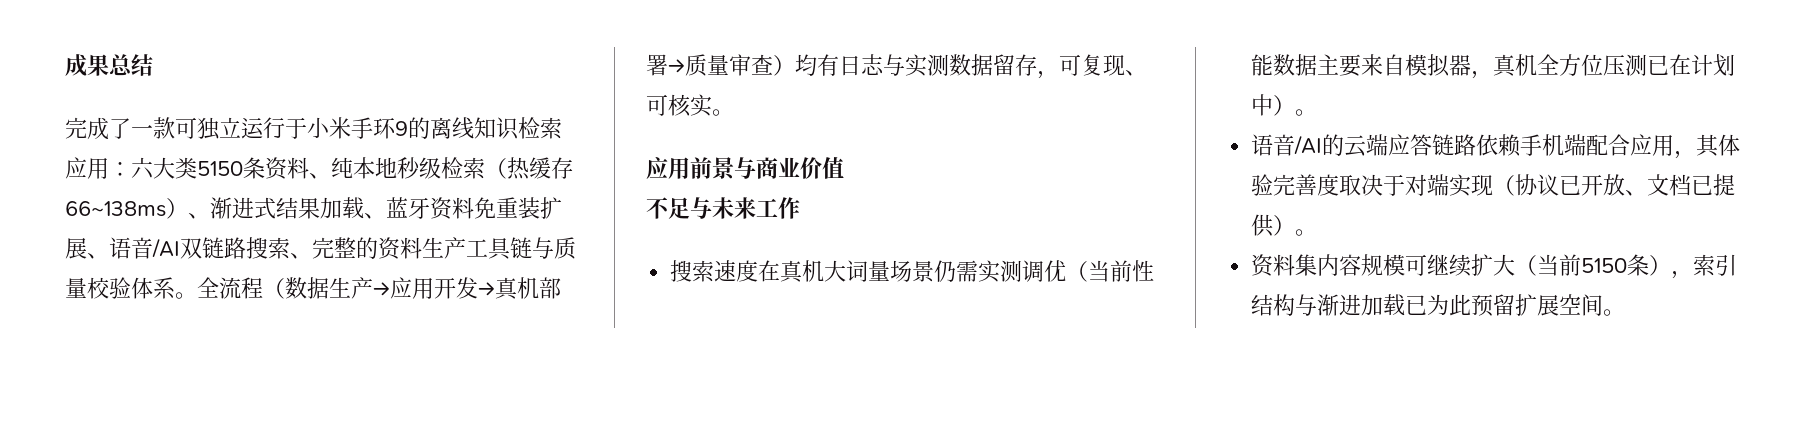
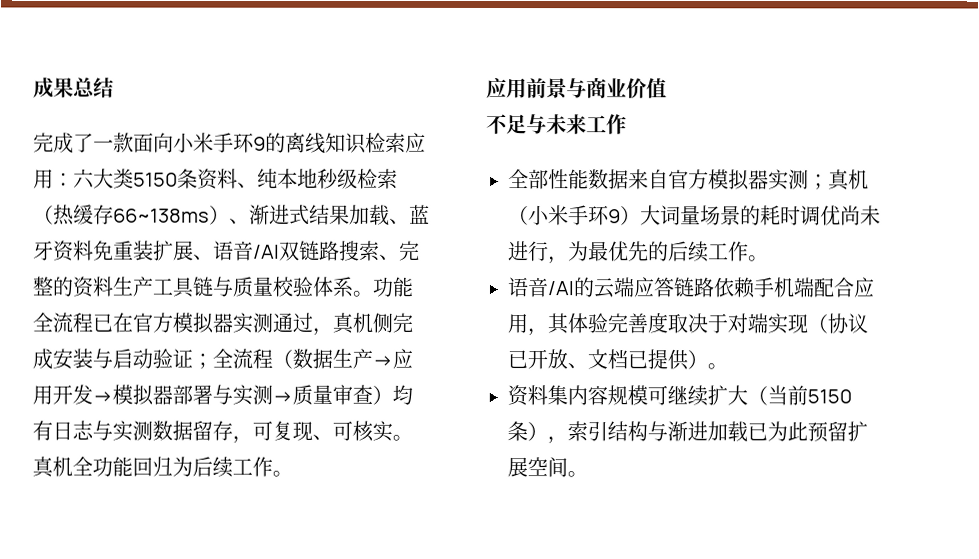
[175,117,307,140] 可独立运行于 -> [133,132,174,153] 面向
(197, 295) none -> [372,276,414,297] [32,312,413,336] [32,348,213,370] 功能全流程已在官方模拟器实测通过，真机侧完成安装与启动验证；
[495,277,561,300] [646,54,668,76] 真机部署 -> [112,384,273,406] 模拟器部署与实测
(734, 112) none -> [32,456,293,478] 真机全功能回归为后续工作。
[670,260,1155,283] [1251,54,1736,79] [1251,94,1296,116] 搜索速度在真机大词量场景仍需实测调优（当前性能数据主要来自模拟器，真机全方位压测已在计划中） -> [508,169,869,191] [508,205,881,226] [508,241,749,265] 全部性能数据来自官方模拟器实测；真机（小米手环9）大词量场景的耗时调优尚未进行，为最优先的后续工作

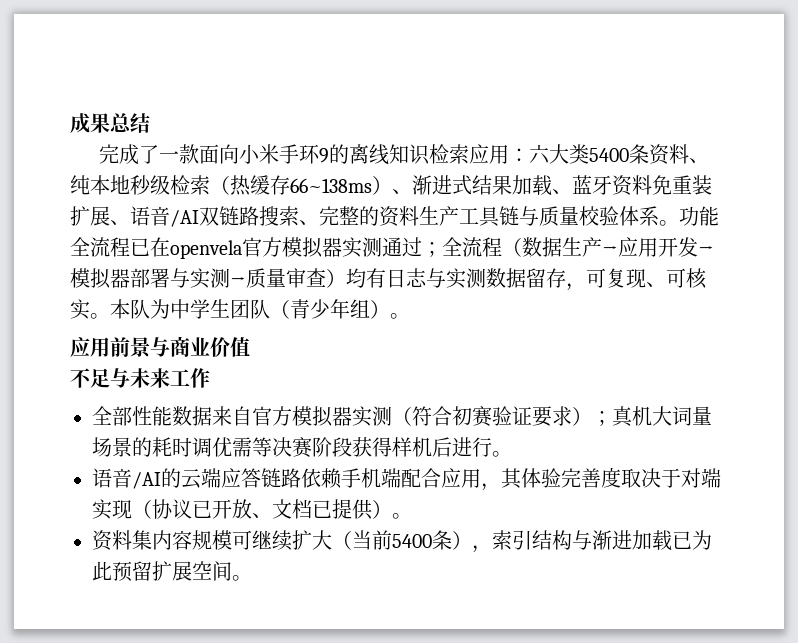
[133,172,178,187] 5150 -> [589,148,630,162] 5400
(133, 322) none -> [170,240,242,259] openvela
[312,312,413,336] [32,348,193,370] ，真机侧完成安装与启动验证 -> (422, 247) none
[32,456,273,478] 真机全功能回归为后续工作 -> [110,299,390,319] 本队为中学生团队（青少年组）
[808,169,869,191] [508,205,641,226] ；真机（小米手环9） -> [392,406,652,427] （符合初赛验证要求）；真机
[840,205,881,226] [508,241,749,265] 尚未进行，为最优先的后续工作 -> [232,437,492,458] 需等决赛阶段获得样机后进行
[807,389,852,404] 5150 -> [392,534,432,548] 5400

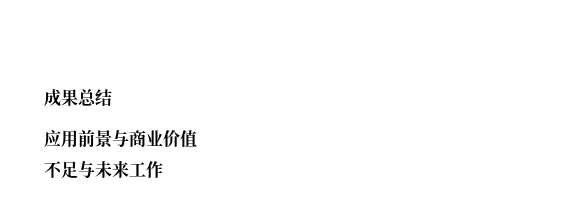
[99,144,710,165] [70,175,712,196] [70,206,719,227] [70,237,714,259] [70,268,707,291] [70,299,410,320] // 完成了一款面向小米手环9的离线知识检索应用：六大类5400条资料、纯本地秒级检索（热缓存66~138ms）、渐进式结果加载、蓝牙资料免重装扩展、语音/AI双链路搜索、完整的资料生产工具链与质量校验体系。功能全流程已在openvela官方模拟器实测通过；全流程（数据生产→应用开发→模拟器部署与实测→质量审查）均有日志与实测数据留存，可复现、可核实。本队为中学生团队（青少年组）。 -> (112, 98) none
[92,406,712,427] [92,437,512,458] [92,467,721,491] [92,499,412,520] [92,530,712,553] [92,561,252,582] // 全部性能数据来自官方模拟器实测（符合初赛验证要求）；真机大词量场景的耗时调优需等决赛阶段获得样机后进行。 // 语音/AI的云端应答链路依赖手机端配合应用，其体验完善度取决于对端实现（协议已开放、文档已提供）。 // 资料集内容规模可继续扩大（当前5400条），索引结构与渐进加载已为此预留扩展空间。 -> (163, 169) none

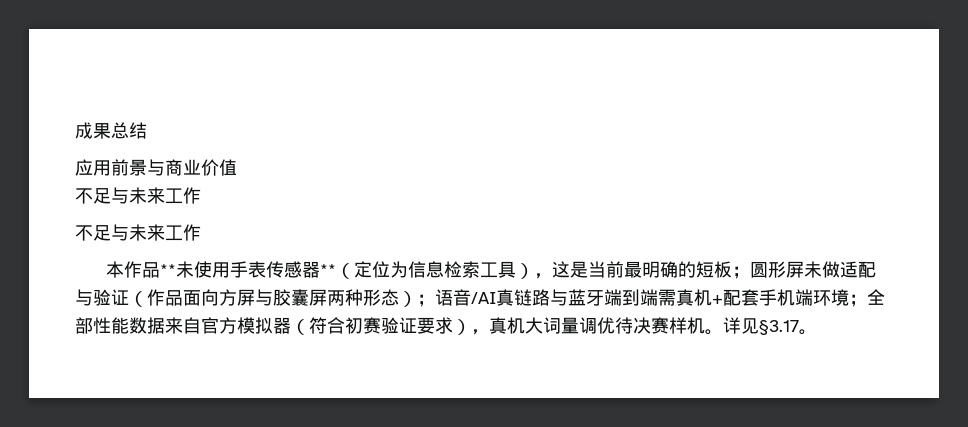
(163, 169) none -> [75,224,201,241] [105,261,876,279] [75,289,885,307] [75,317,817,335] // 不足与未来工作 // 本作品**未使用手表传感器**（定位为信息检索工具），这是当前最明确的短板；圆形屏未做适配与验证（作品面向方屏与胶囊屏两种形态）；语音/AI真链路与蓝牙端到端需真机+配套手机端环境；全部性能数据来自官方模拟器（符合初赛验证要求），真机大词量调优待决赛样机。详见§3.17。

